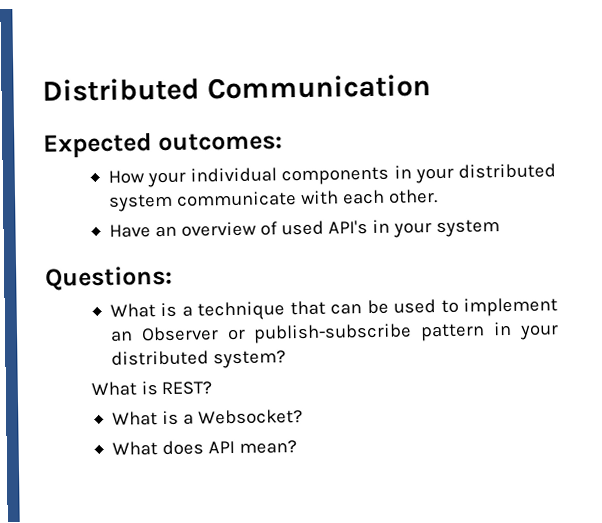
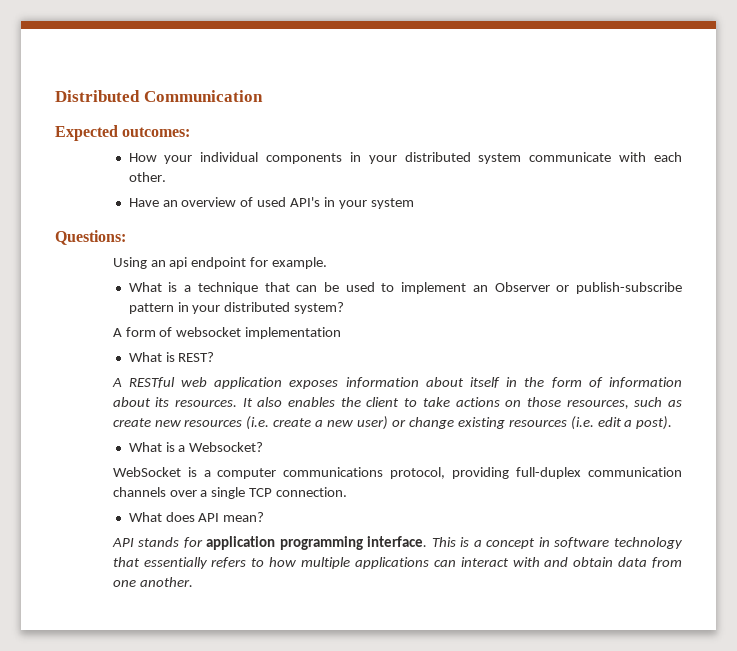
(173, 278) none -> [112,257,328,269] // Using an api endpoint for example.
[90,381,213,397] [111,408,303,426] [111,440,297,456] What is REST? // What is a Websocket? // What does API mean? -> [112,327,342,339] [128,352,215,362] [111,377,682,389] [112,397,682,409] [112,416,673,430] [128,442,264,452] [112,467,682,479] [112,487,348,499] [128,512,265,522] [111,536,683,550] [112,557,682,569] [112,577,193,587] A form of websocket implementation // What is REST? // A RESTful web application exposes information about itself in the form of information about its resources. It also enables the client to take actions on those resources, such as create new resources (i.e. create a new user) or change existing resources (i.e. edit a post). // What is a Websocket? // WebSocket is a computer communications protocol, providing full-duplex communication channels over a single TCP connection. // What does API mean? // API stands for application programming interface. This is a concept in software technology that essentially refers to how multiple applications can interact with and obtain data from one another.

